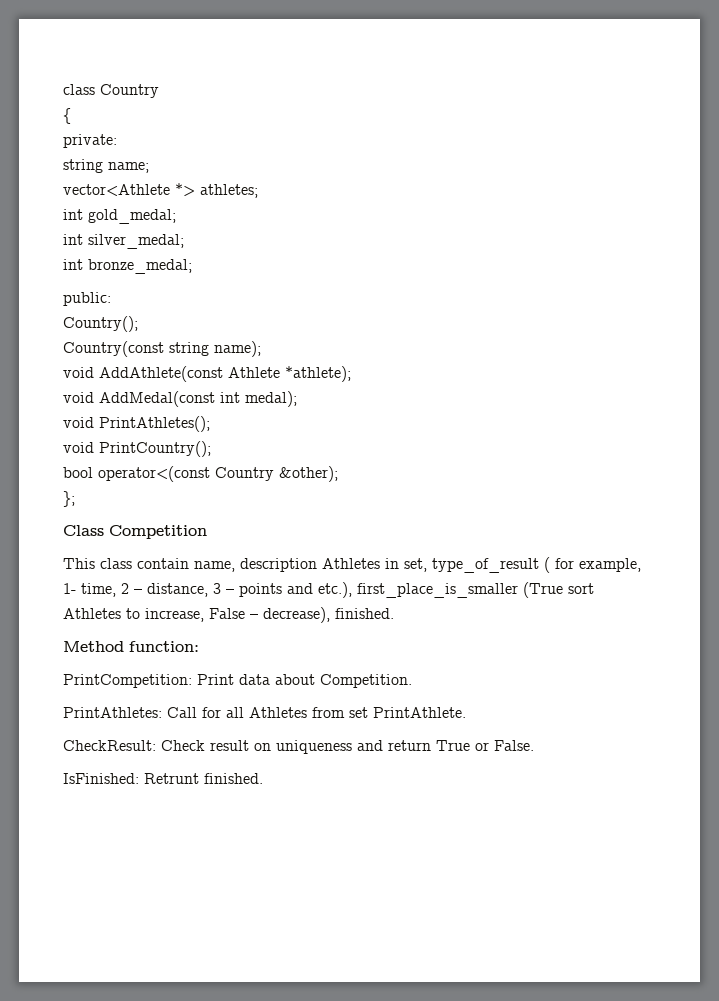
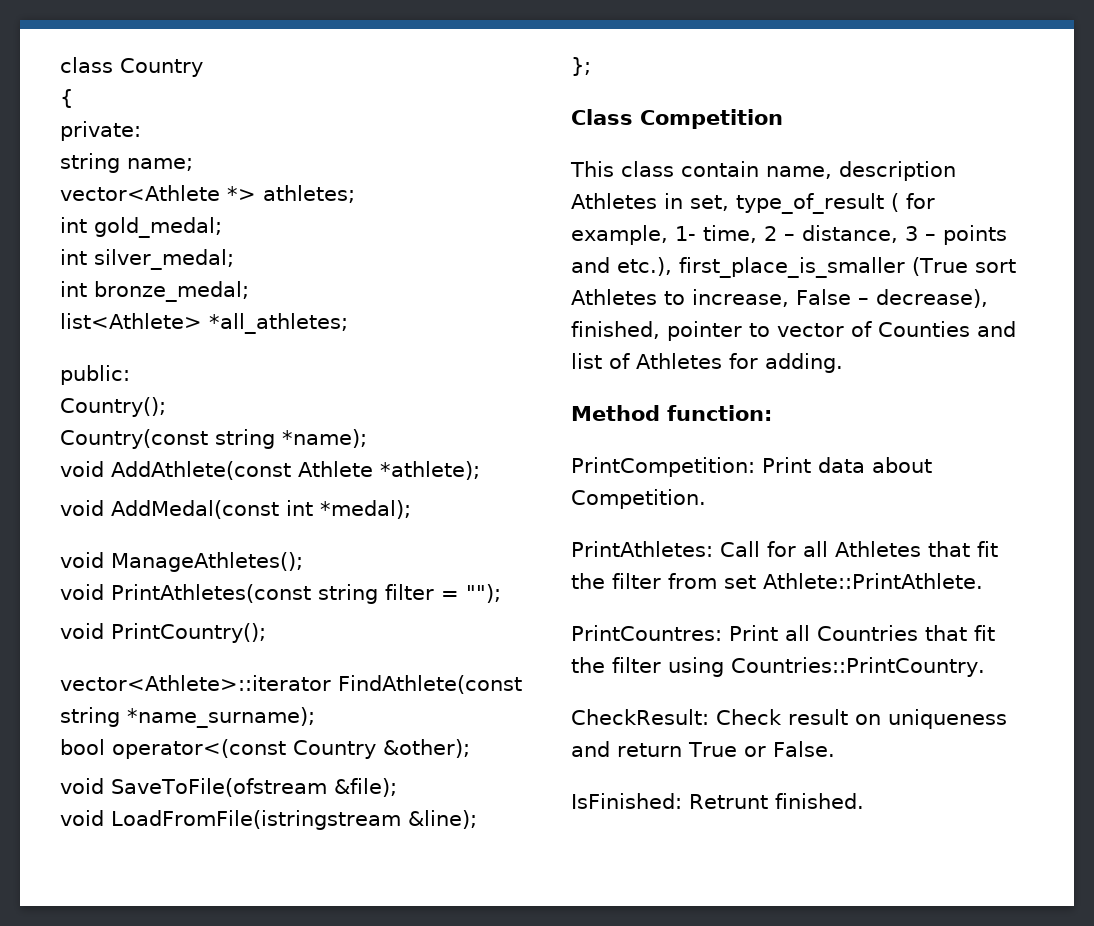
(192, 266) none -> [60,313,348,334] // list<Athlete> *all_athletes;
[214,341,261,357] name); -> [282,429,367,448] *name);
[245,391,297,407] [63,416,210,432] [63,441,211,457] [63,466,338,482] medal); // void PrintAthletes(); // void PrintCountry(); // bool operator<(const Country &other); -> [320,500,411,519] [60,552,303,572] [60,584,501,604] [60,623,266,643] [60,675,522,694] [60,707,315,728] [60,739,470,759] [60,778,397,797] [60,810,477,830] *medal); // void ManageAthletes(); // void PrintAthletes(const string filter = ""); // void PrintCountry(); // vector<Athlete>::iterator FindAthlete(const string *name_surname); // bool operator<(const Country &other); // void SaveToFile(ofstream &file); // void LoadFromFile(istringstream &line);
[335,608,394,619] finished. -> [571,321,1016,341] [571,353,843,373] finished, pointer to vector of Counties and list of Athletes for adding.
[312,707,466,718] from set PrintAthlete. -> [928,541,998,557] [571,573,983,589] [571,625,995,641] [571,657,985,677] that fit the filter from set Athlete::PrintAthlete. // PrintCountres: Print all Countries that fit the filter using Countries::PrintCountry.

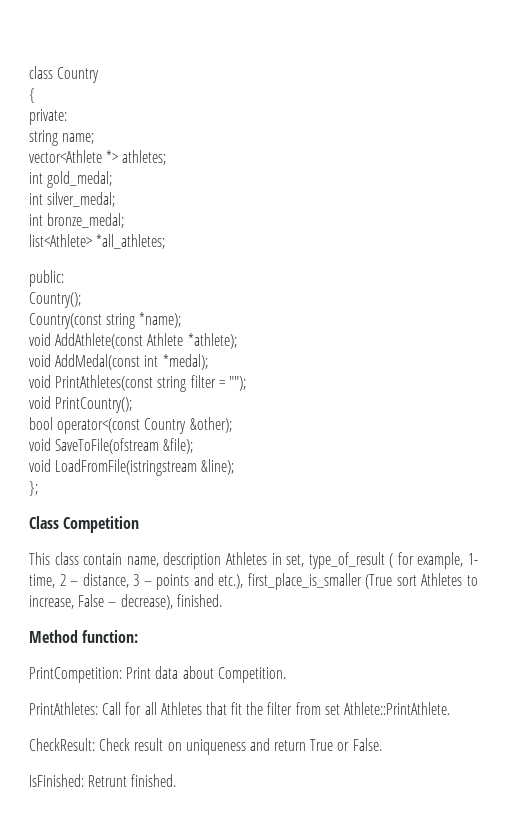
[60,552,303,572] // void ManageAthletes(); -> (208, 362) none
[60,675,522,694] [60,707,315,728] // vector<Athlete>::iterator FindAthlete(const string *name_surname); -> (133, 405) none
[571,321,1016,341] [571,353,843,373] finished, pointer to vector of Counties and list of Athletes for adding. -> [176,594,222,607] finished.
[571,625,995,641] [571,657,985,677] // PrintCountres: Print all Countries that fit the filter using Countries::PrintCountry. -> (451, 708) none

